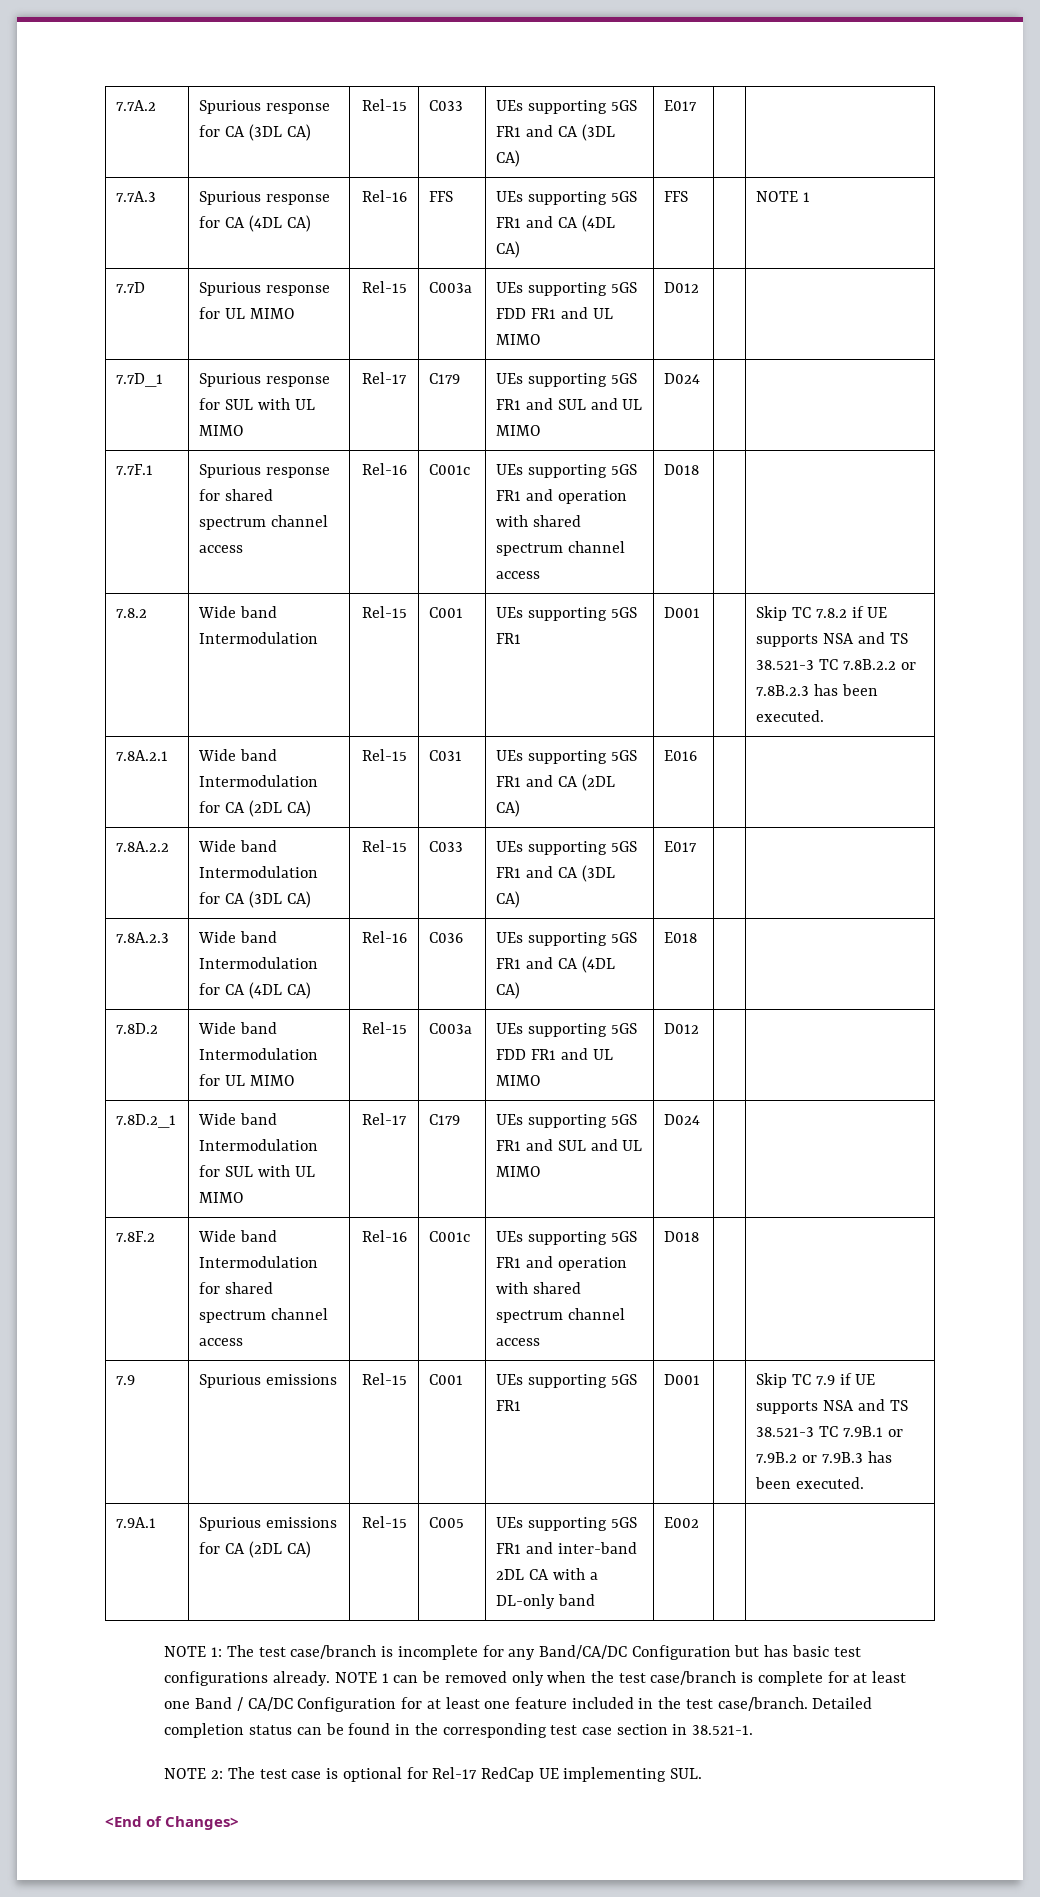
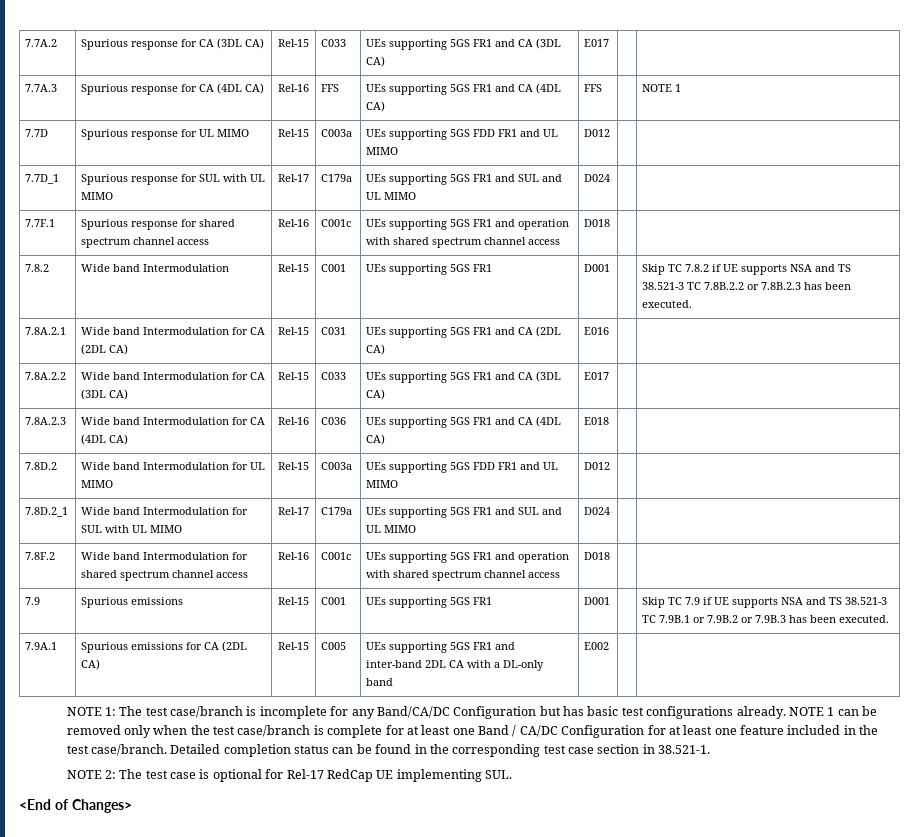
[429,373,461,384] C179 -> [321,174,353,182] C179a
[429,1114,461,1125] C179 -> [321,507,353,515] C179a

